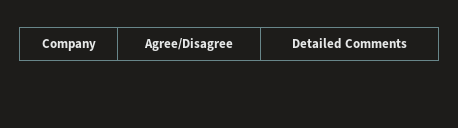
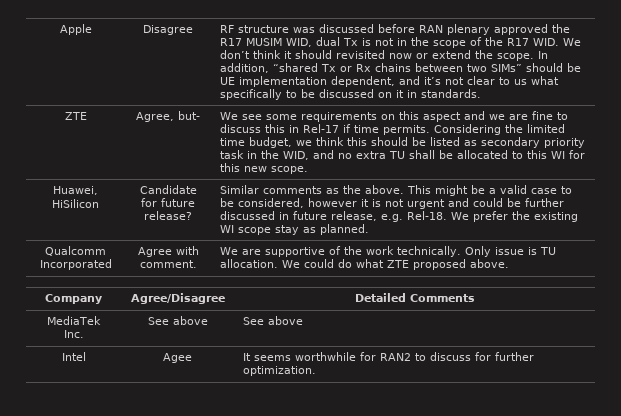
[41,39,96,51] [144,38,233,51] [292,38,407,49] Company | Agree/Disagree | Detailed Comments -> [59,24,92,35] [143,25,193,35] [220,24,571,35] [220,37,582,48] [220,50,549,61] [220,63,582,73] [220,76,560,87] [220,89,482,100] [64,112,87,120] [136,111,200,122] [220,111,569,122] [220,124,566,135] [220,137,586,148] [220,150,586,160] [220,163,309,174] [53,186,98,195] [52,199,99,208] [139,185,197,194] [141,198,195,207] [144,211,192,220] [220,185,573,196] [220,198,565,209] [220,211,579,222] [220,224,370,235] [45,246,106,256] [39,259,112,270] [137,246,199,257] [139,260,197,268] [220,246,557,257] [220,259,510,270] [45,294,102,304] [130,293,225,304] [354,293,475,302] [47,316,102,325] [63,330,84,338] [147,316,208,325] [243,316,304,325] [61,352,86,361] [163,353,192,363] [243,352,535,361] [243,366,317,376] Apple | Disagree | RF structure was discussed before RAN plenary approved the R17 MUSIM WID, dual Tx is not in the scope of the R17 WID. We don’t think it should revisited now or extend the scope. In addition, “shared Tx or Rx chains between two SIMs” should be UE implementation dependent, and it’s not clear to us what specifically to be discussed on it in standards. // ZTE | Agree, but- | We see some requirements on this aspect and we are fine to discuss this in Rel-17 if time permits. Considering the limited time budget, we think this should be listed as secondary priority task in the WID, and no extra TU shall be allocated to this WI for this new scope. // Huawei, HiSilicon | Candidate for future release? | Similar comments as the above. This might be a valid case to be considered, however it is not urgent and could be further discussed in future release, e.g. Rel-18. We prefer the existing WI scope stay as planned. // Qualcomm Incorporated | Agree with comment. | We are supportive of the work technically. Only issue is TU allocation. We could do what ZTE proposed above. // Company | Agree/Disagree | Detailed Comments // MediaTek Inc. | See above | See above // Intel | Agee | It seems worthwhile for RAN2 to discuss for further optimization.

